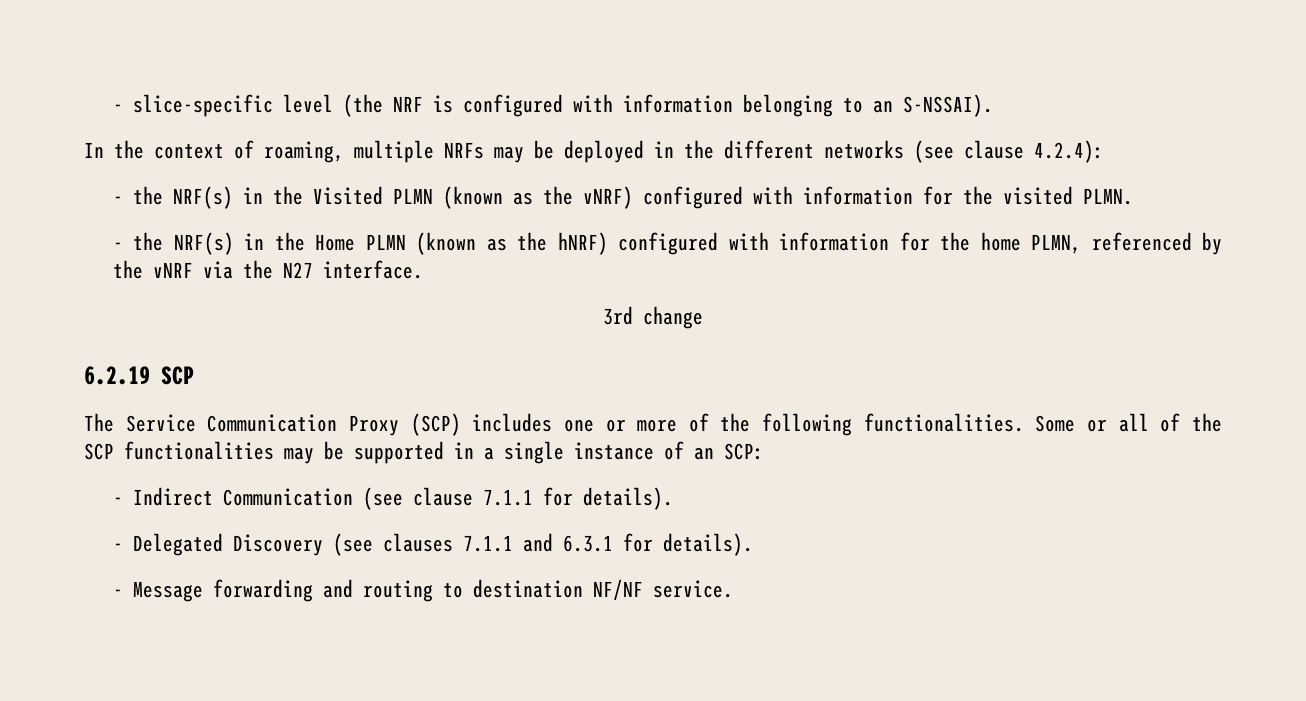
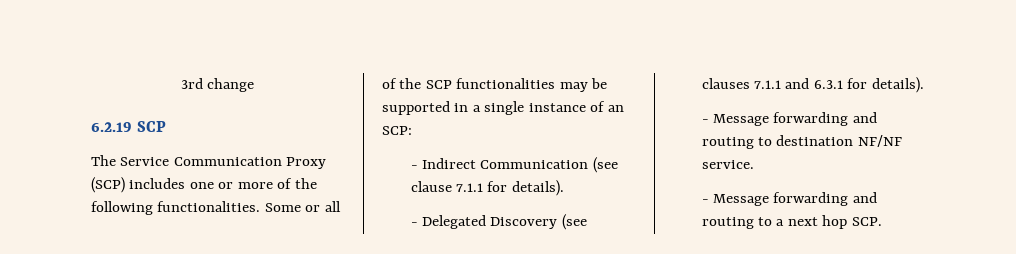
[112,94,993,117] [84,140,1104,163] [112,186,1133,209] [112,232,1222,255] [112,260,423,279] - slice-specific level (the NRF is configured with information belonging to an S-NSSAI). // In the context of roaming, multiple NRFs may be deployed in the different networks (see clause 4.2.4): // - the NRF(s) in the Visited PLMN (known as the vNRF) configured with information for the visited PLMN. // - the NRF(s) in the Home PLMN (known as the hNRF) configured with information for the home PLMN, referenced by the vNRF via the N27 interface. // -> (180, 83) none
(733, 589) none -> [701,192,877,206] [701,215,882,229] // - Message forwarding and routing to a next hop SCP.

